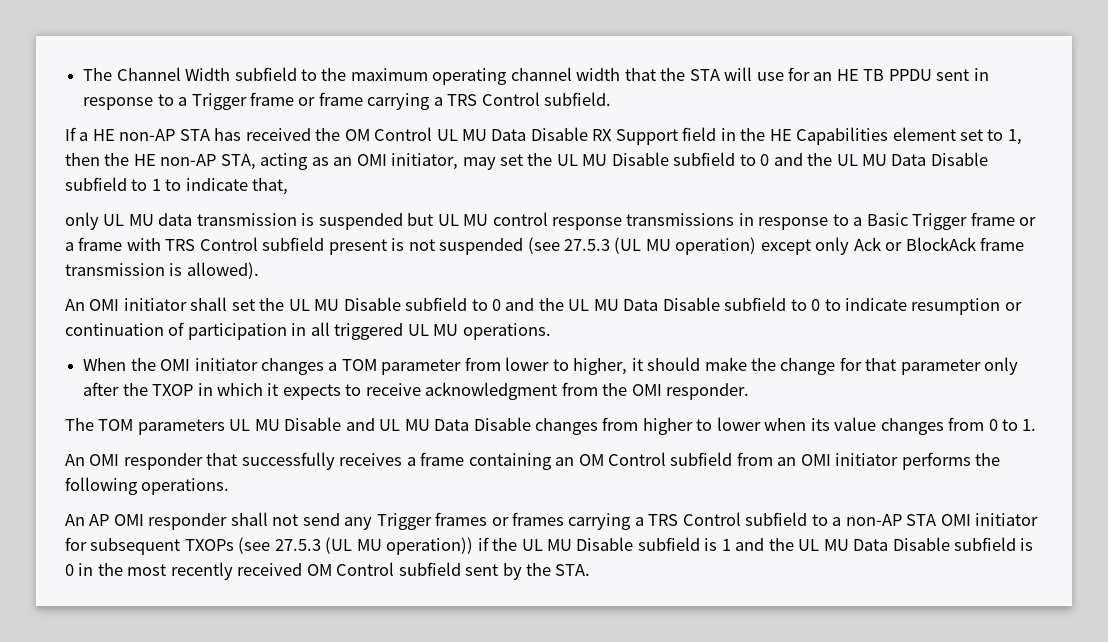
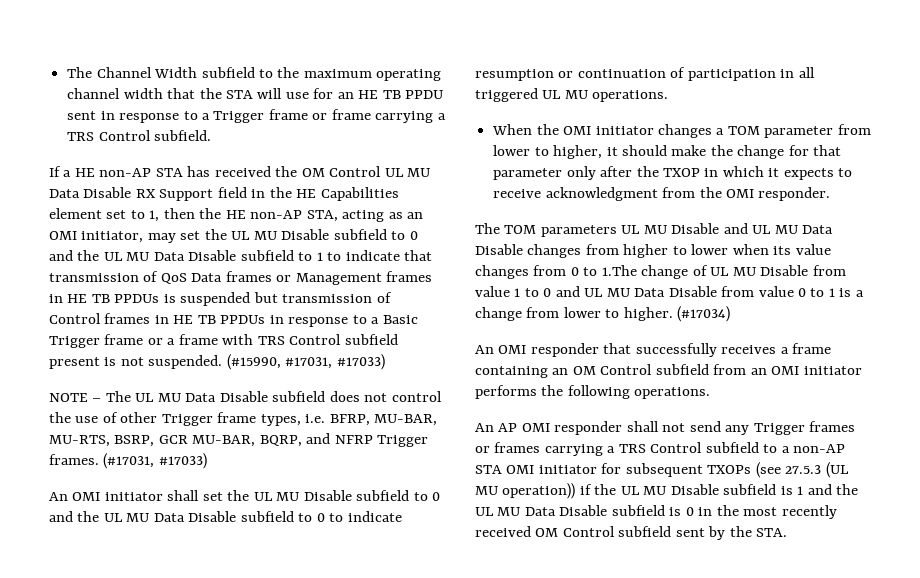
[252,178,289,195] [65,212,735,230] that, // only UL MU data transmission is suspended but UL MU control response transmissions -> [404,250,433,261] [49,271,433,285] [49,292,392,306] [49,313,266,324] that transmission of QoS Data frames or Management frames in HE TB PPDUs is suspended but transmission of Control frames in HE TB PPDUs
[439,237,1025,255] [65,262,259,279] suspended (see 27.5.3 (UL MU operation) except only Ack or BlockAck frame transmission is allowed). -> [148,354,385,370] [49,391,442,402] [49,412,438,426] [49,433,429,447] [49,453,207,469] suspended. (#15990, #17031, #17033) // NOTE – The UL MU Data Disable subfield does not control the use of other Trigger frame types, i.e. BFRP, MU-BAR, MU-RTS, BSRP, GCR MU-BAR, BQRP, and NFRP Trigger frames. (#17031, #17033)
[1022,419,1037,431] 1. -> [601,265,846,279] [475,286,864,297] [475,306,731,322] 1.The change of UL MU Disable from value 1 to 0 and UL MU Data Disable from value 0 to 1 is a change from lower to higher. (#17034)

